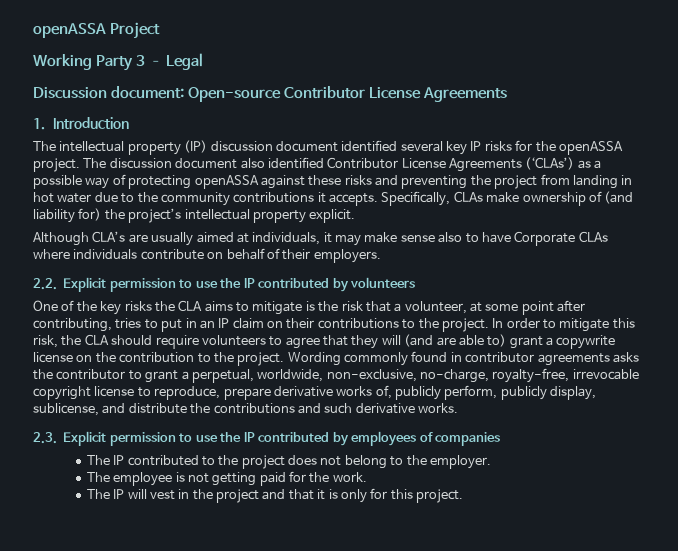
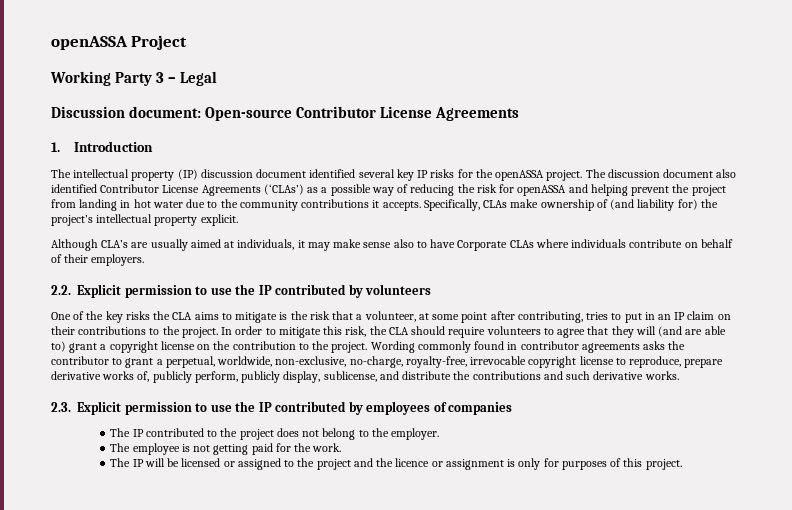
[128,175,468,189] protecting openASSA against these risks and preventing -> [410,184,670,196] reducing the risk for openASSA and helping prevent
[556,335,616,349] copywrite -> [109,341,158,353] copyright
[149,489,326,503] vest in the project and that it -> [167,458,504,470] be licensed or assigned to the project and the licence or assignment
(388, 493) none -> [561,458,622,470] purposes of

